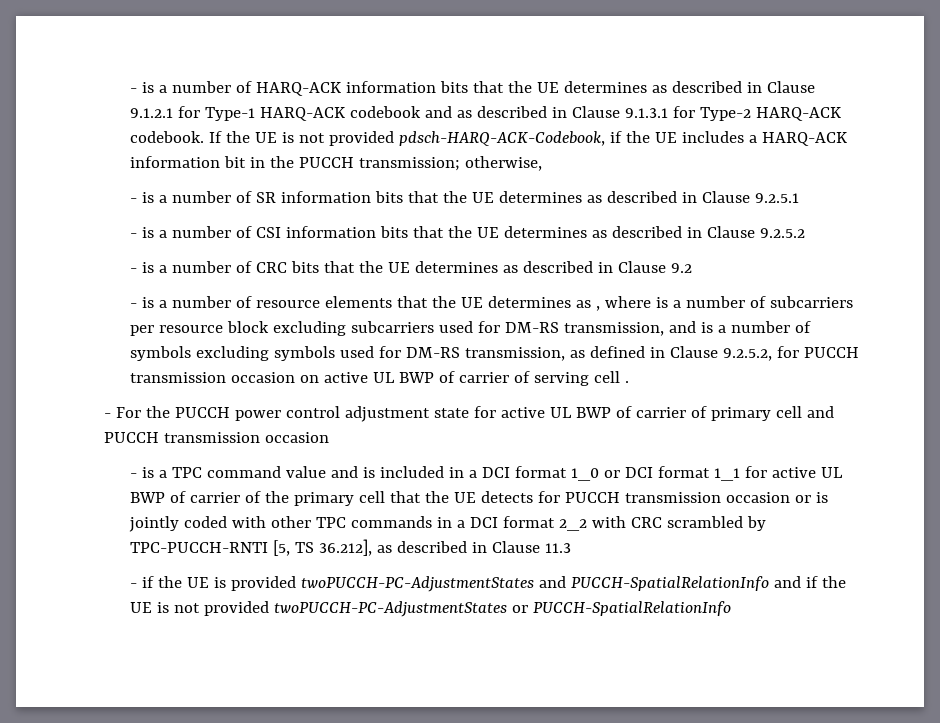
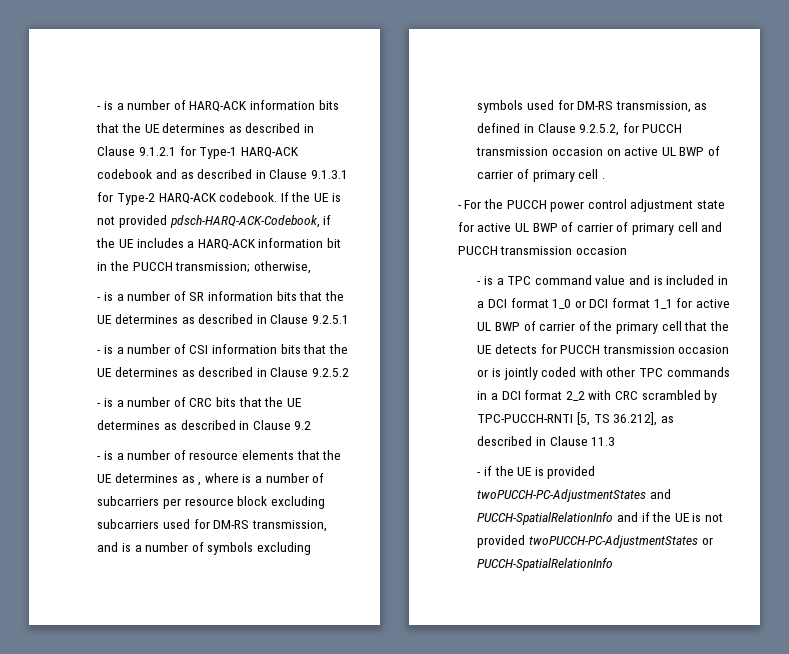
[533,372,589,386] serving -> [532,170,575,182] primary

